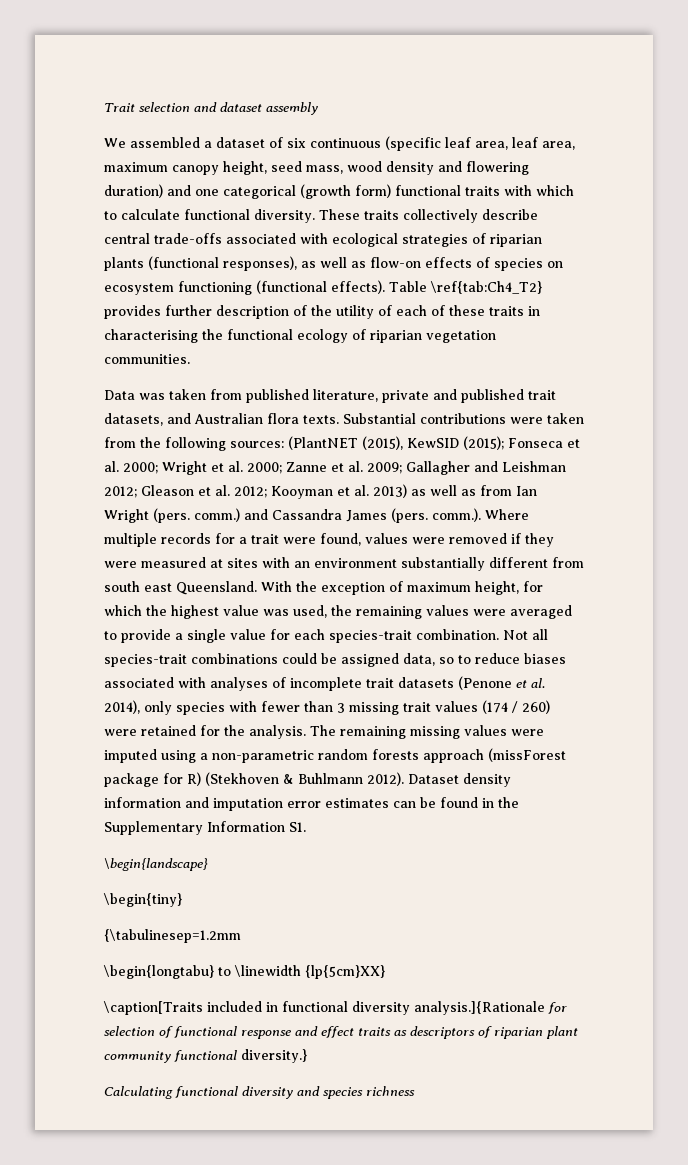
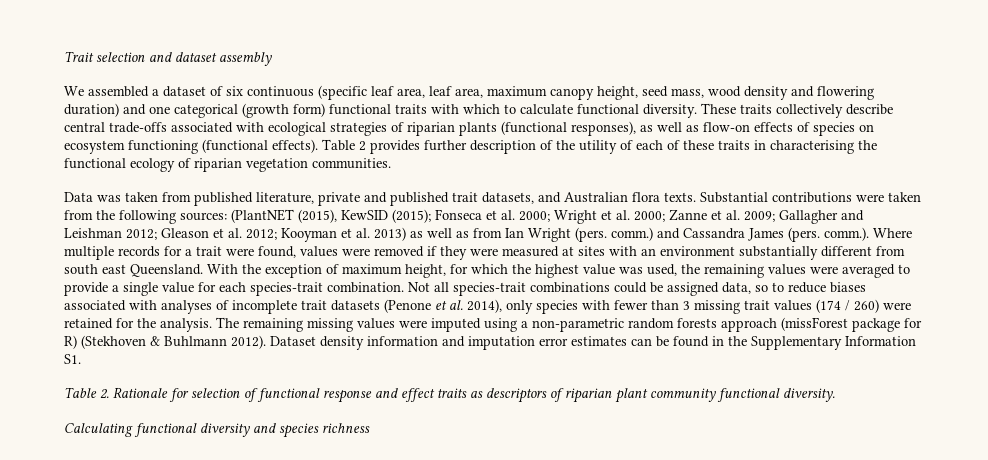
[430,281,542,294] \ref{tab:Ch4_T2} -> [359,141,366,151] 2
[104,858,208,871] [103,893,182,907] [104,929,241,943] [103,965,385,979] [103,1001,545,1015] \begin{landscape} // \begin{tiny} // {\tabulinesep=1.2mm // \begin{longtabu} to \linewidth {lp{5cm}XX} // \caption[Traits included in functional diversity analysis.]{Rationale -> [64,387,168,399] Table 2. Rationale
[241,1049,307,1063] diversity.} -> [783,388,835,402] diversity.

